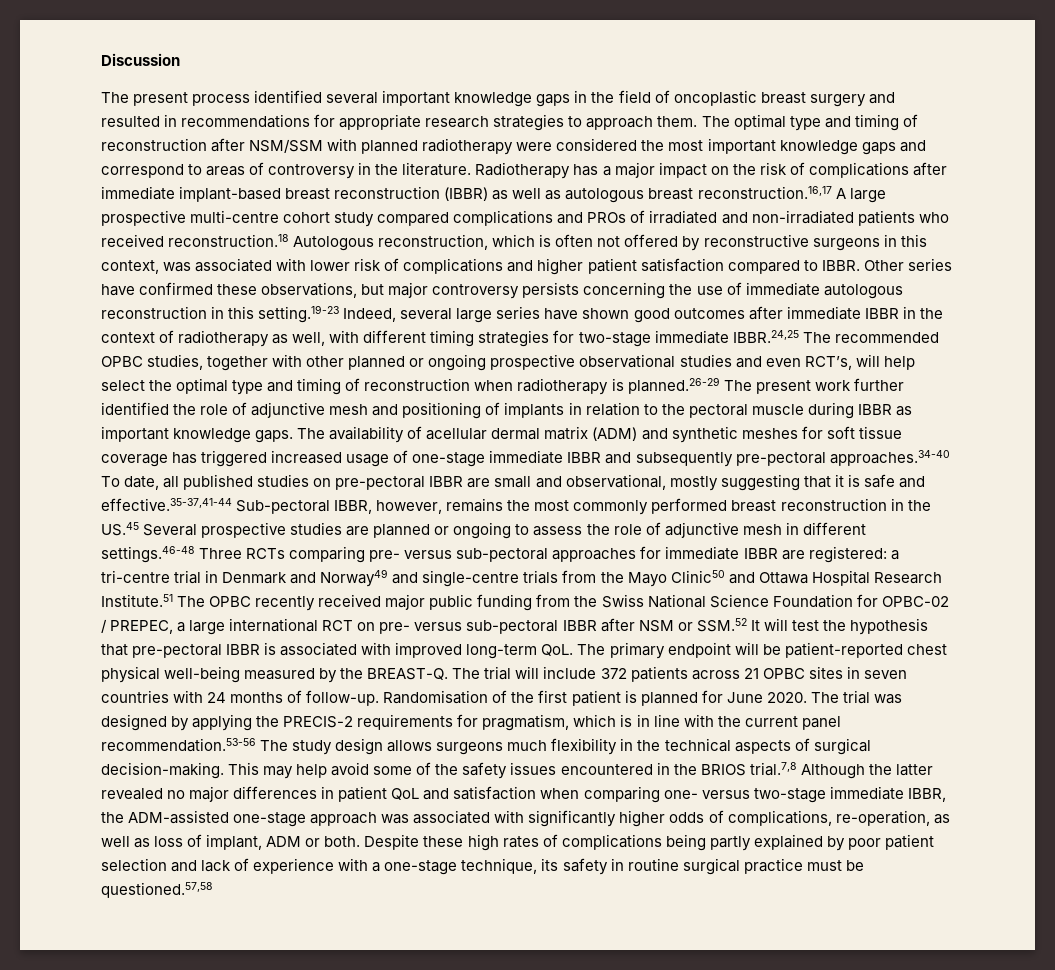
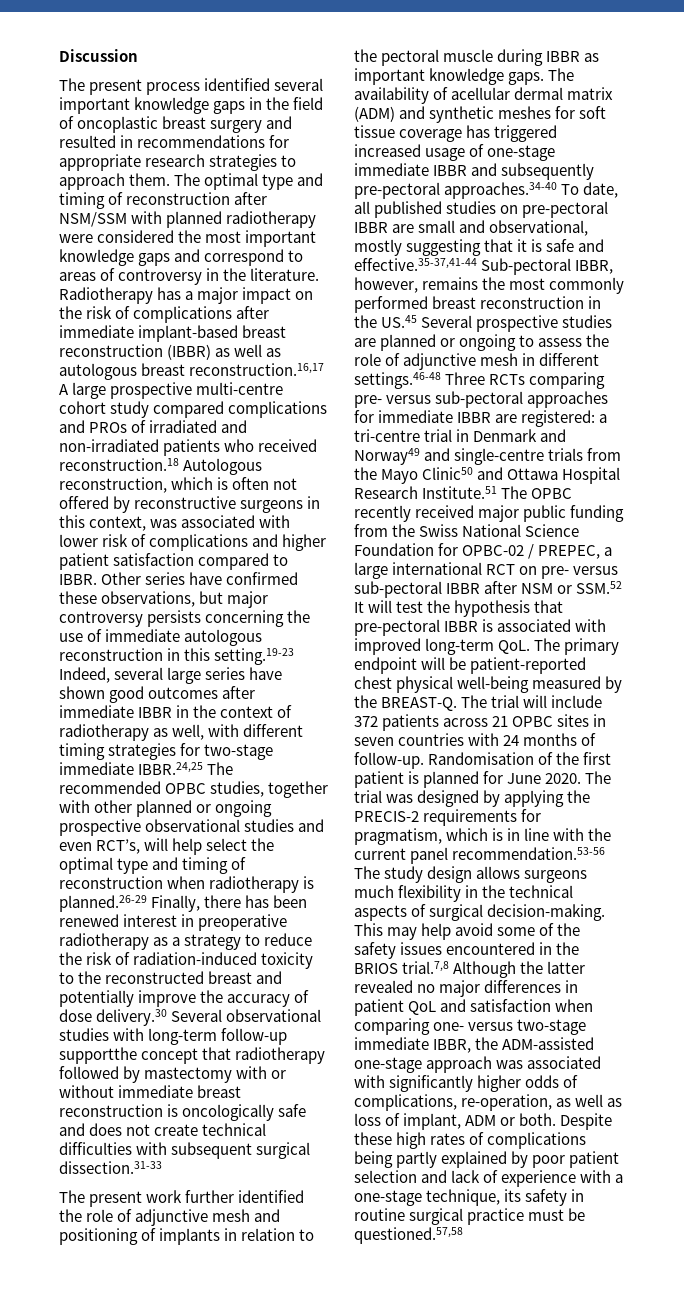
(720, 385) none -> [151,895,308,912] [59,914,288,931] [59,933,313,950] [59,952,314,969] [59,971,283,984] [59,990,310,1007] [59,1009,322,1026] [59,1028,288,1045] [59,1047,326,1064] [59,1066,287,1083] [59,1085,242,1098] [59,1104,307,1121] [59,1123,267,1136] [59,1142,311,1159] [59,1161,162,1174] Finally, there has been renewed interest in preoperative radiotherapy as a strategy to reduce the risk of radiation-induced toxicity to the reconstructed breast and potentially improve the accuracy of dose delivery.30 Several observational studies with long-term follow-up supportthe concept that radiotherapy followed by mastectomy with or without immediate breast reconstruction is oncologically safe and does not create technical difficulties with subsequent surgical dissection.31-33 //

